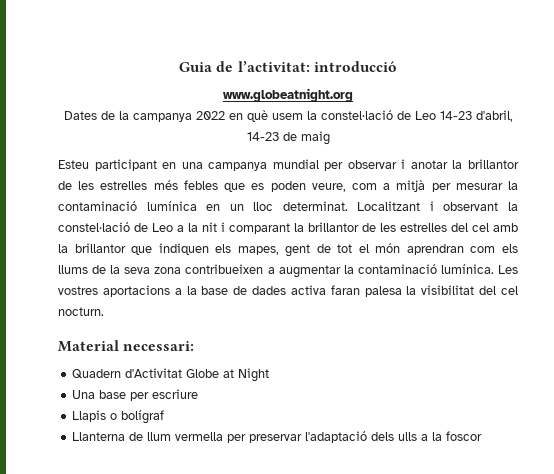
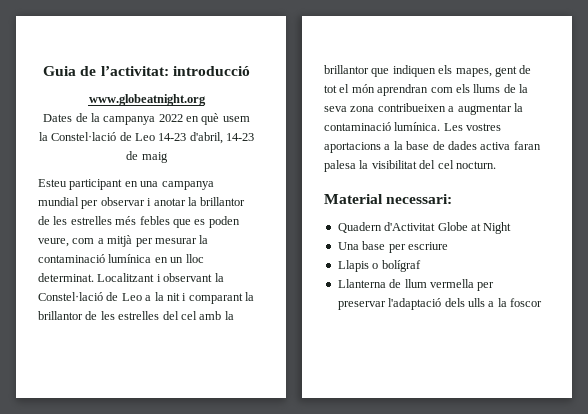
[320,110,393,120] constel·lació -> [51,132,117,141] Constel·lació
[58,222,130,232] constel·lació -> [38,292,103,301] Constel·lació

